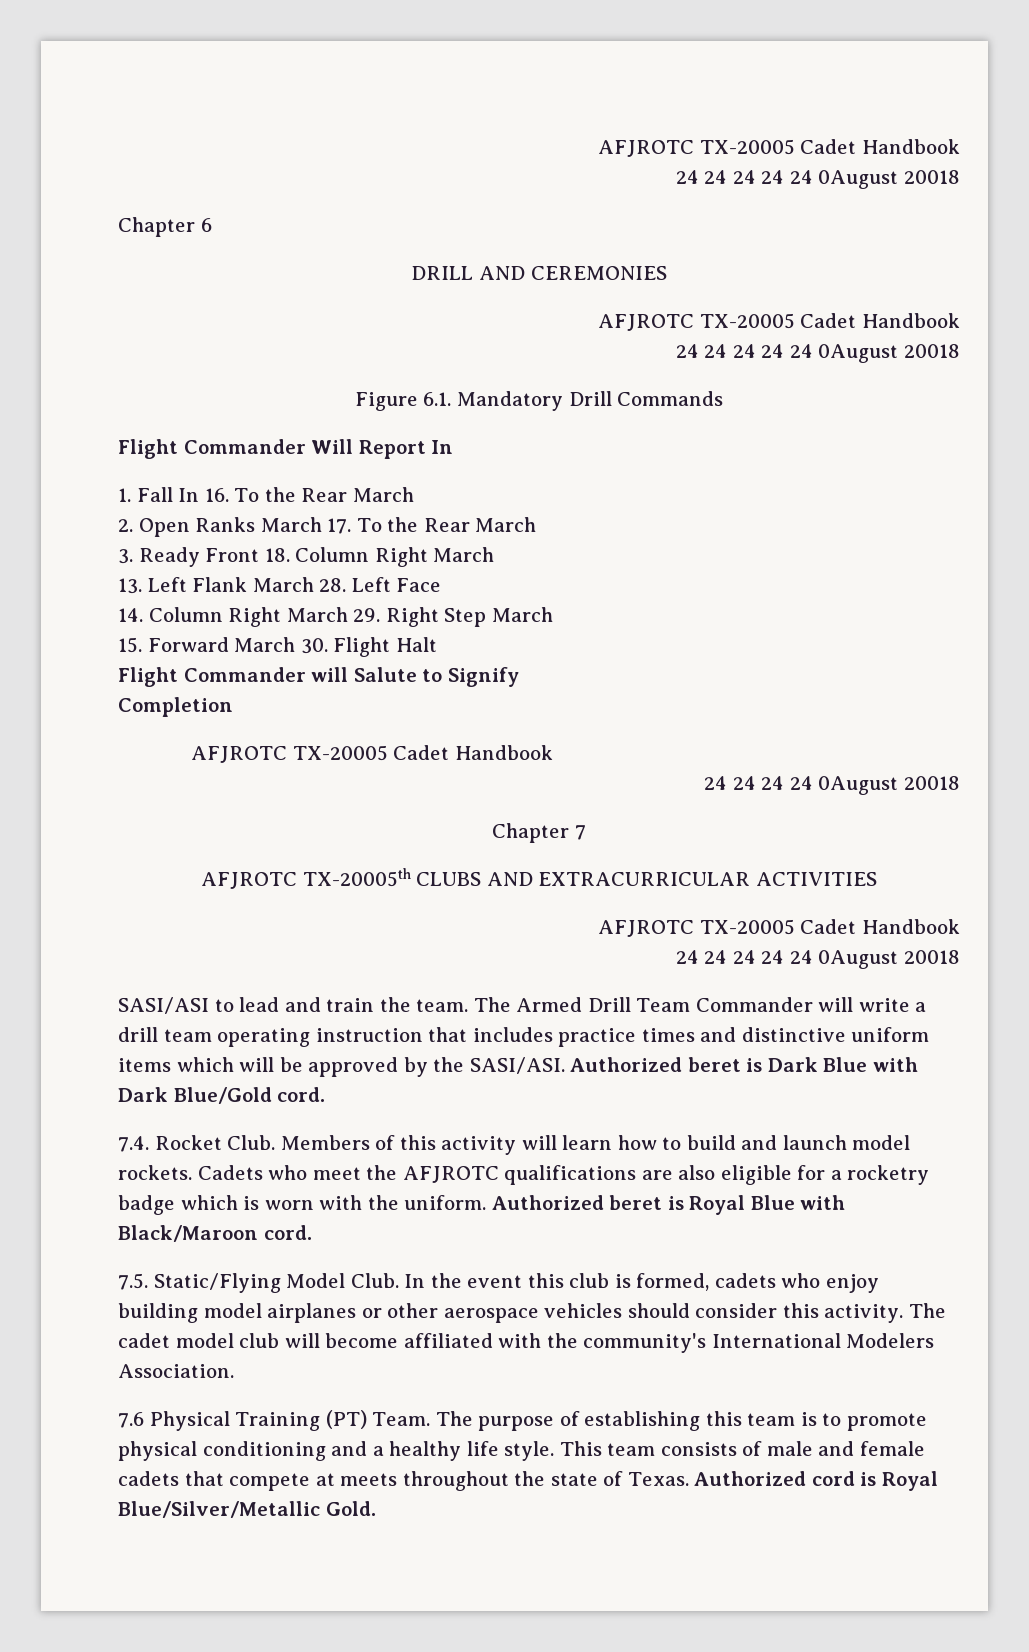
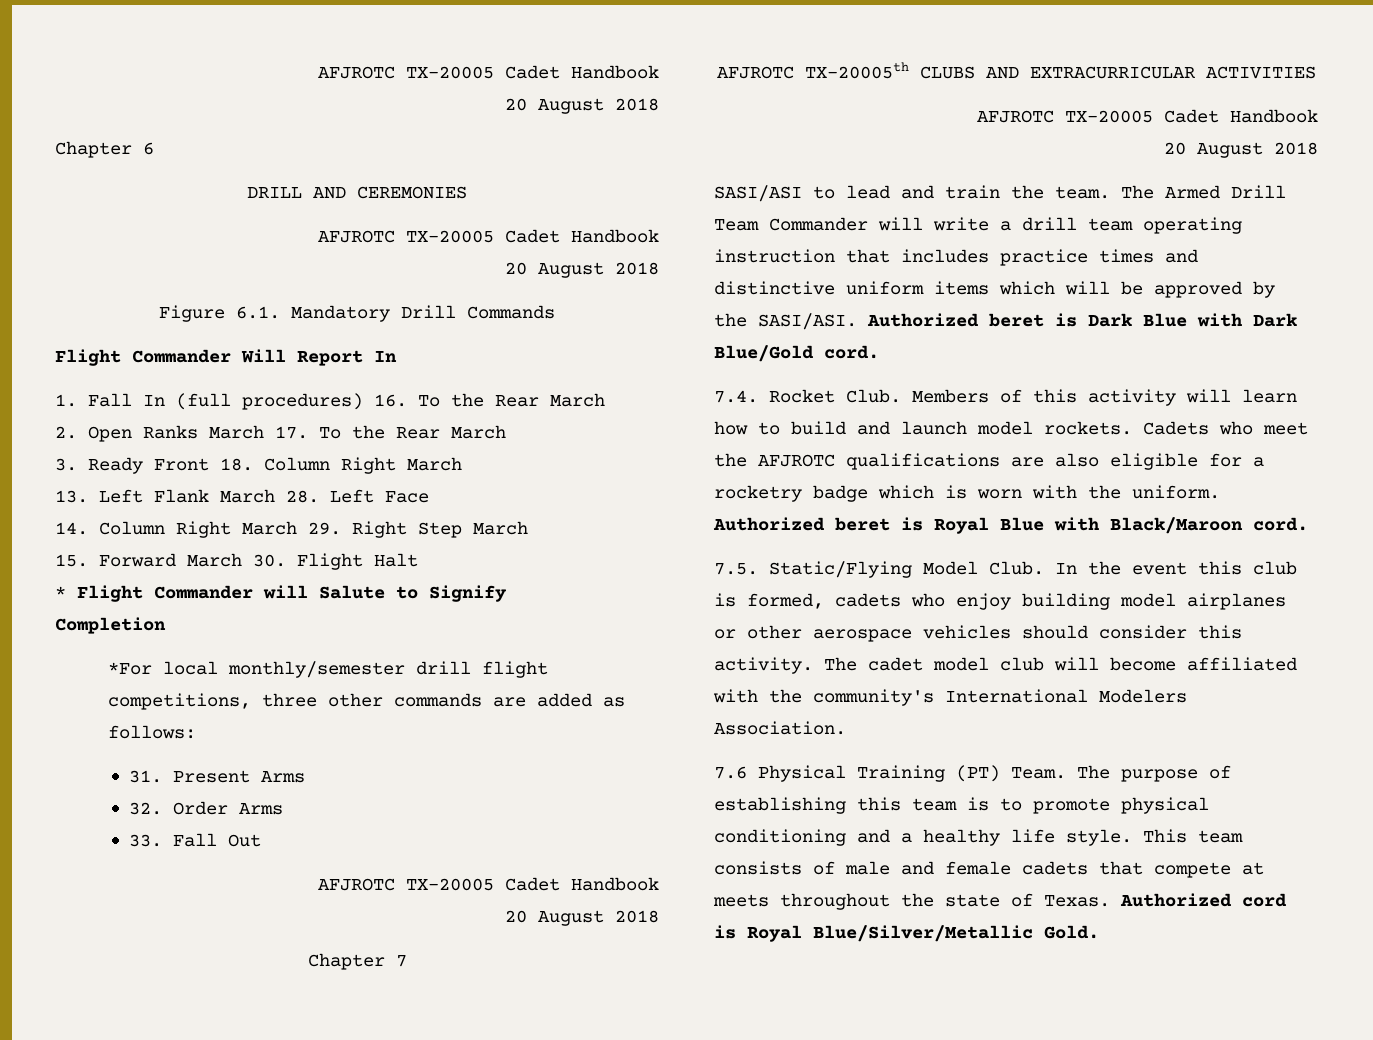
[598,139,960,157] [675,170,960,189] AFJROTC TX-20005 Cadet Handbook // 24 24 24 24 24 0August 20018 -> [318,65,659,79] [505,98,659,114] AFJROTC TX-20005 Cadet Handbook // 20 August 2018
[675,344,960,363] 24 24 24 24 24 0August 20018 -> [505,262,659,278] 20 August 2018
(200, 495) none -> [176,393,363,410] (full procedures)
(437, 644) none -> [55,586,66,598] *
[191,745,553,763] [704,776,960,795] AFJROTC TX-20005 Cadet Handbook // 24 24 24 24 0August 20018 -> [107,661,548,678] [107,693,625,710] [107,725,196,739] [128,770,305,783] [128,801,283,815] [128,833,261,847] [318,877,659,891] [505,910,659,926] *For local monthly/semester drill flight competitions, three other commands are added as follows: // 31. Present Arms // 32. Order Arms // 33. Fall Out // AFJROTC TX-20005 Cadet Handbook // 20 August 2018
[675,950,960,969] 24 24 24 24 24 0August 20018 -> [1164,142,1318,158] 20 August 2018

